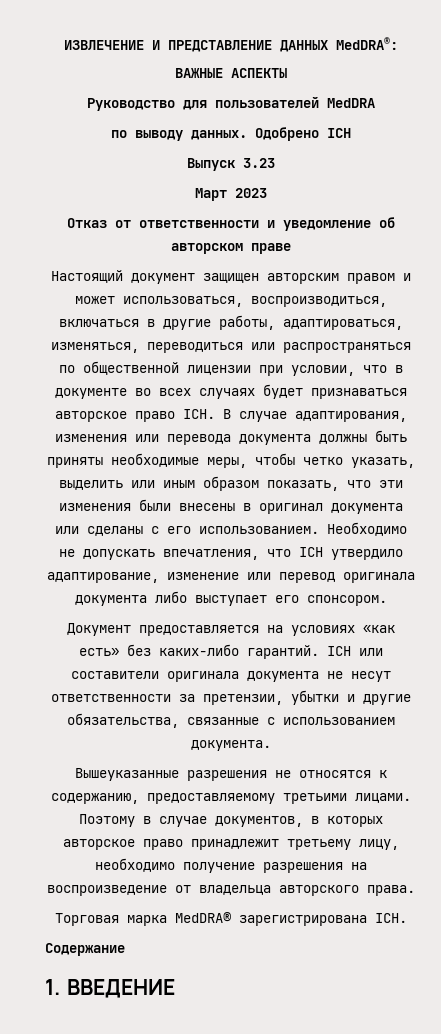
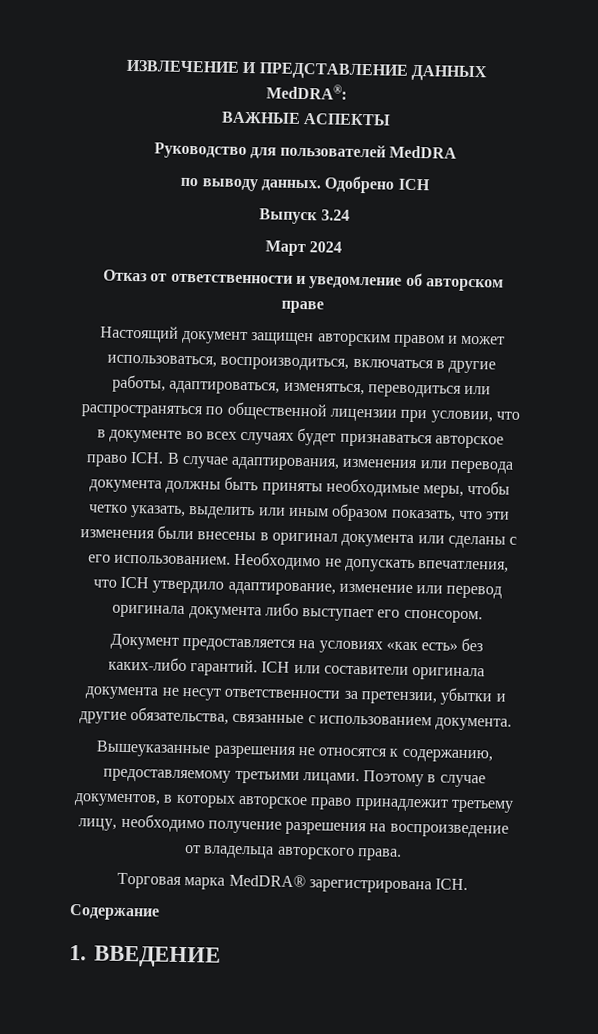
[243,158,275,168] 3.23 -> [320,209,350,221] 3.24
[235,188,267,198] 2023 -> [309,241,343,253] 2024

